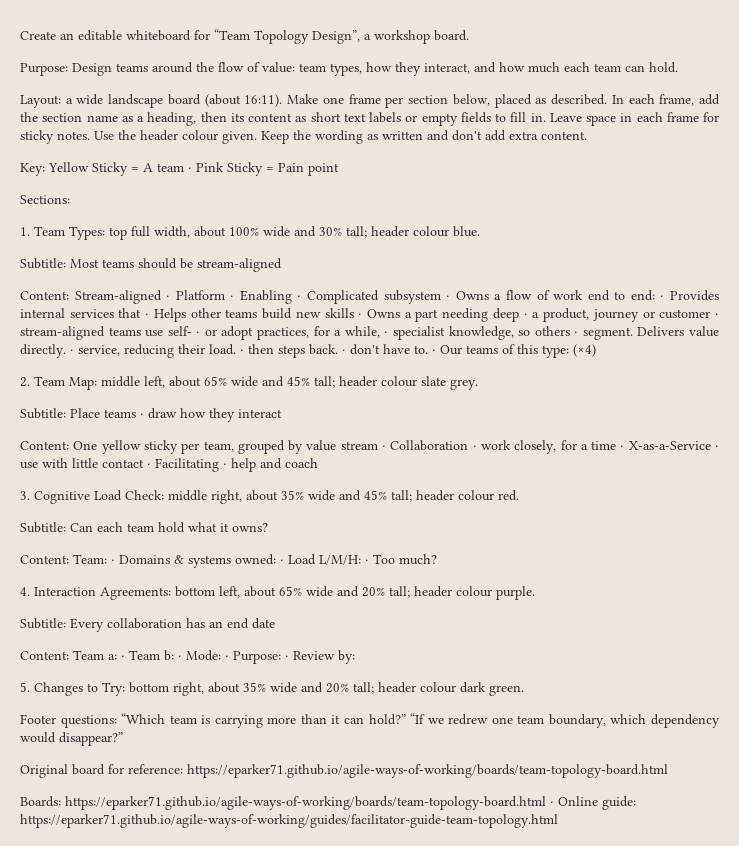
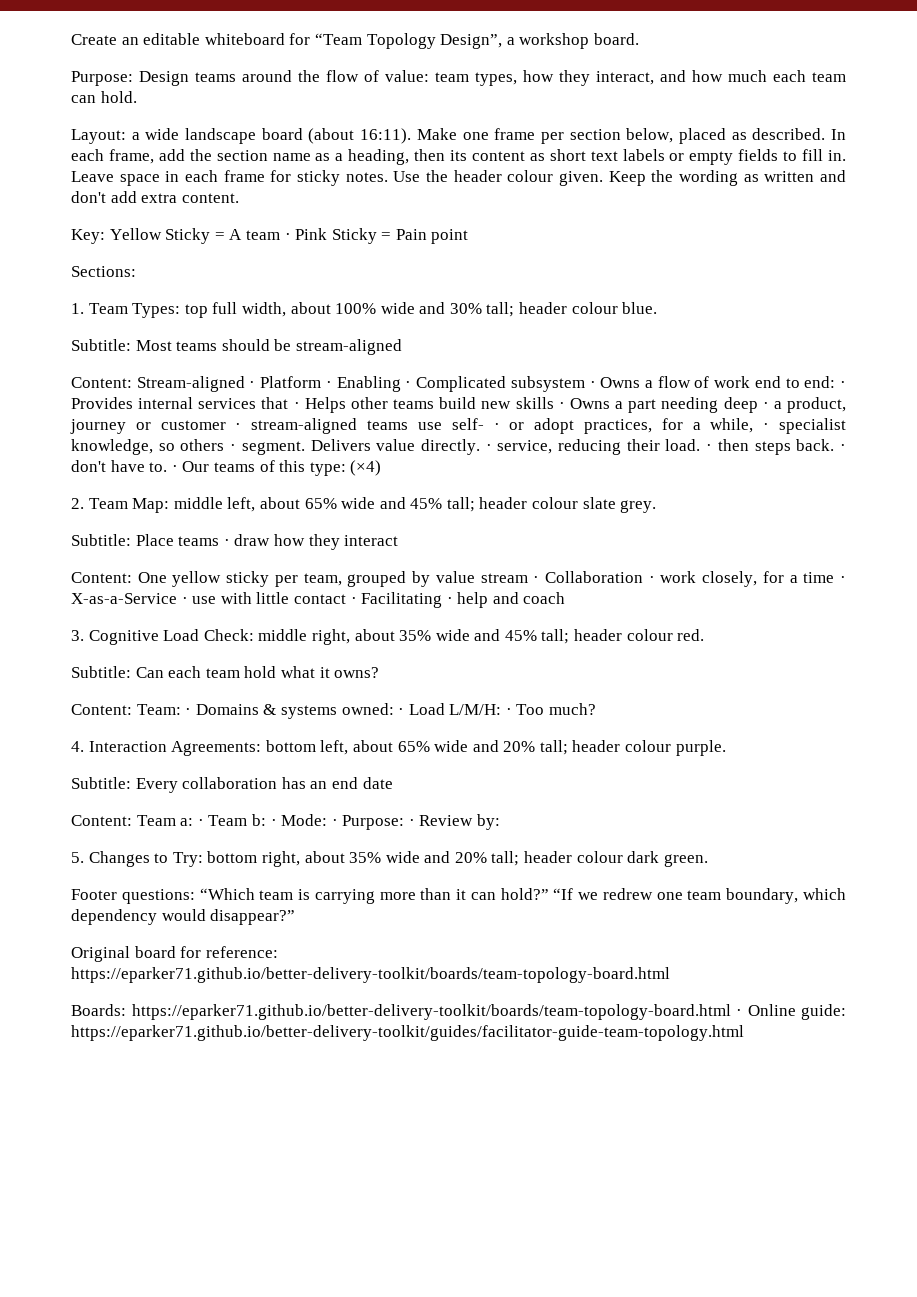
[187,764,668,778] https://eparker71.github.io/agile-ways-of-working/boards/team-topology-board.html -> [71,967,670,983] https://eparker71.github.io/better-delivery-toolkit/boards/team-topology-board.html
[65,796,546,810] https://eparker71.github.io/agile-ways-of-working/boards/team-topology-board.html -> [131,1004,731,1020] https://eparker71.github.io/better-delivery-toolkit/boards/team-topology-board.html
[20,814,558,828] https://eparker71.github.io/agile-ways-of-working/guides/facilitator-guide-team-topology.html -> [71,1025,744,1041] https://eparker71.github.io/better-delivery-toolkit/guides/facilitator-guide-team-topology.html

